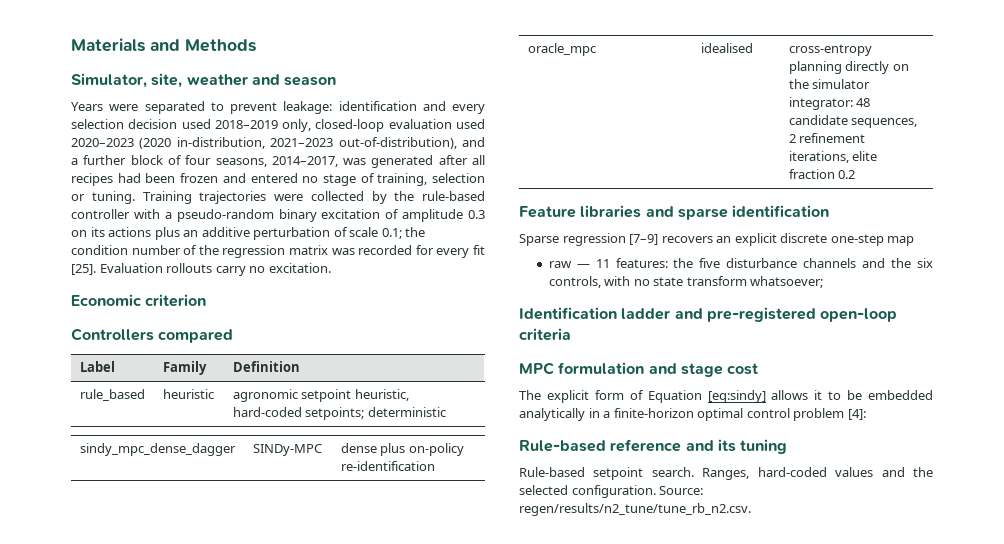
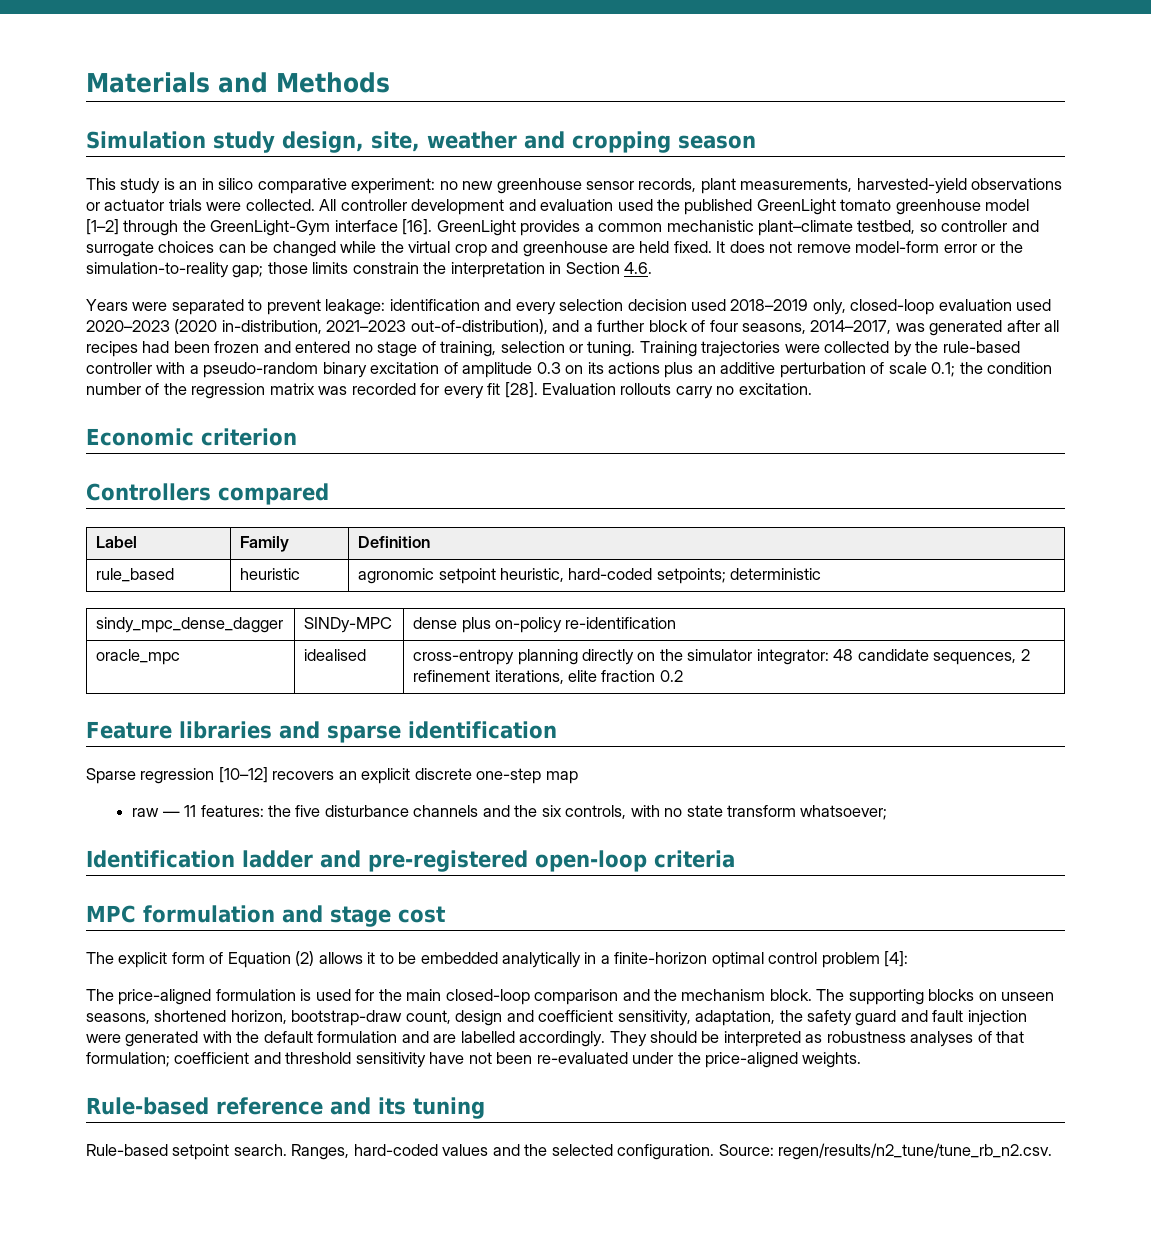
[71,73,147,88] Simulator, -> [86,131,364,153] Simulation study design,
(280, 79) none -> [572,131,671,153] cropping
(337, 81) none -> [86,178,1063,194] [86,199,1030,215] [86,219,1039,236] [86,241,1023,257] [86,262,653,278] // This study is an in silico comparative experiment: no new greenhouse sensor records, plant measurements, harvested-yield observations or actuator trials were collected. All controller development and evaluation used the published GreenLight tomato greenhouse model [1–2] through the GreenLight-Gym interface [16]. GreenLight provides a common mechanistic plant–climate testbed, so controller and surrogate choices can be changed while the virtual crop and greenhouse are held fixed. It does not remove model-form error or the simulation-to-reality gap; those limits constrain the interpretation in Section 4.6.
[71,264,96,275] [25]. -> [504,382,538,398] [28].
[629,234,659,245] [7–9] -> [218,767,268,783] [10–12]
[707,390,766,403] [eq:sindy] -> [295,951,315,966] (2)
(866, 414) none -> [86,989,1055,1005] [86,1010,1027,1026] [86,1031,1025,1047] [86,1052,862,1068] // The price-aligned formulation is used for the main closed-loop comparison and the mechanism block. The supporting blocks on unseen seasons, shortened horizon, bootstrap-draw count, design and coefficient sensitivity, adaptation, the safety guard and fault injection were generated with the default formulation and are labelled accordingly. They should be interpreted as robustness analyses of that formulation; coefficient and threshold sensitivity have not been re-evaluated under the price-aligned weights.

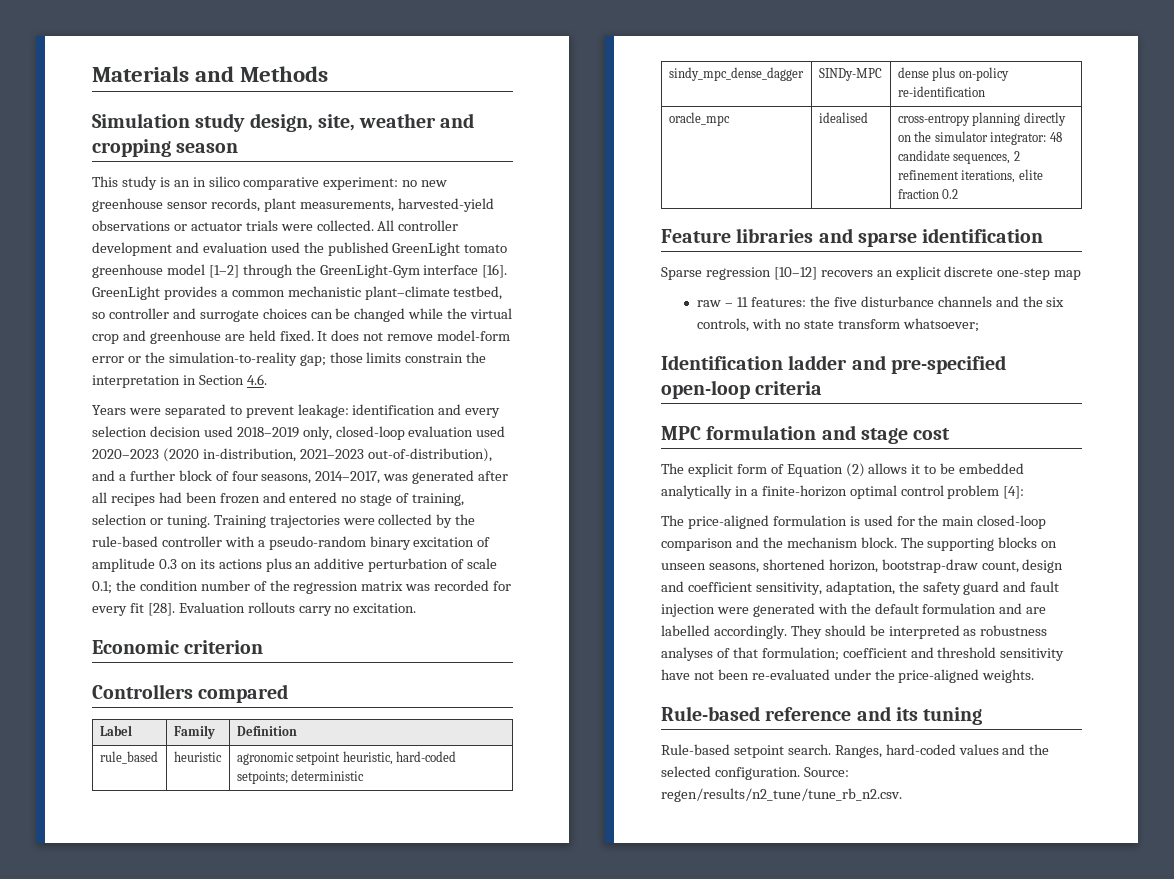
[162,811,180,817] — -> [725,303,734,307] –
[368,850,528,872] pre-registered -> [890,355,1006,374] pre-specified

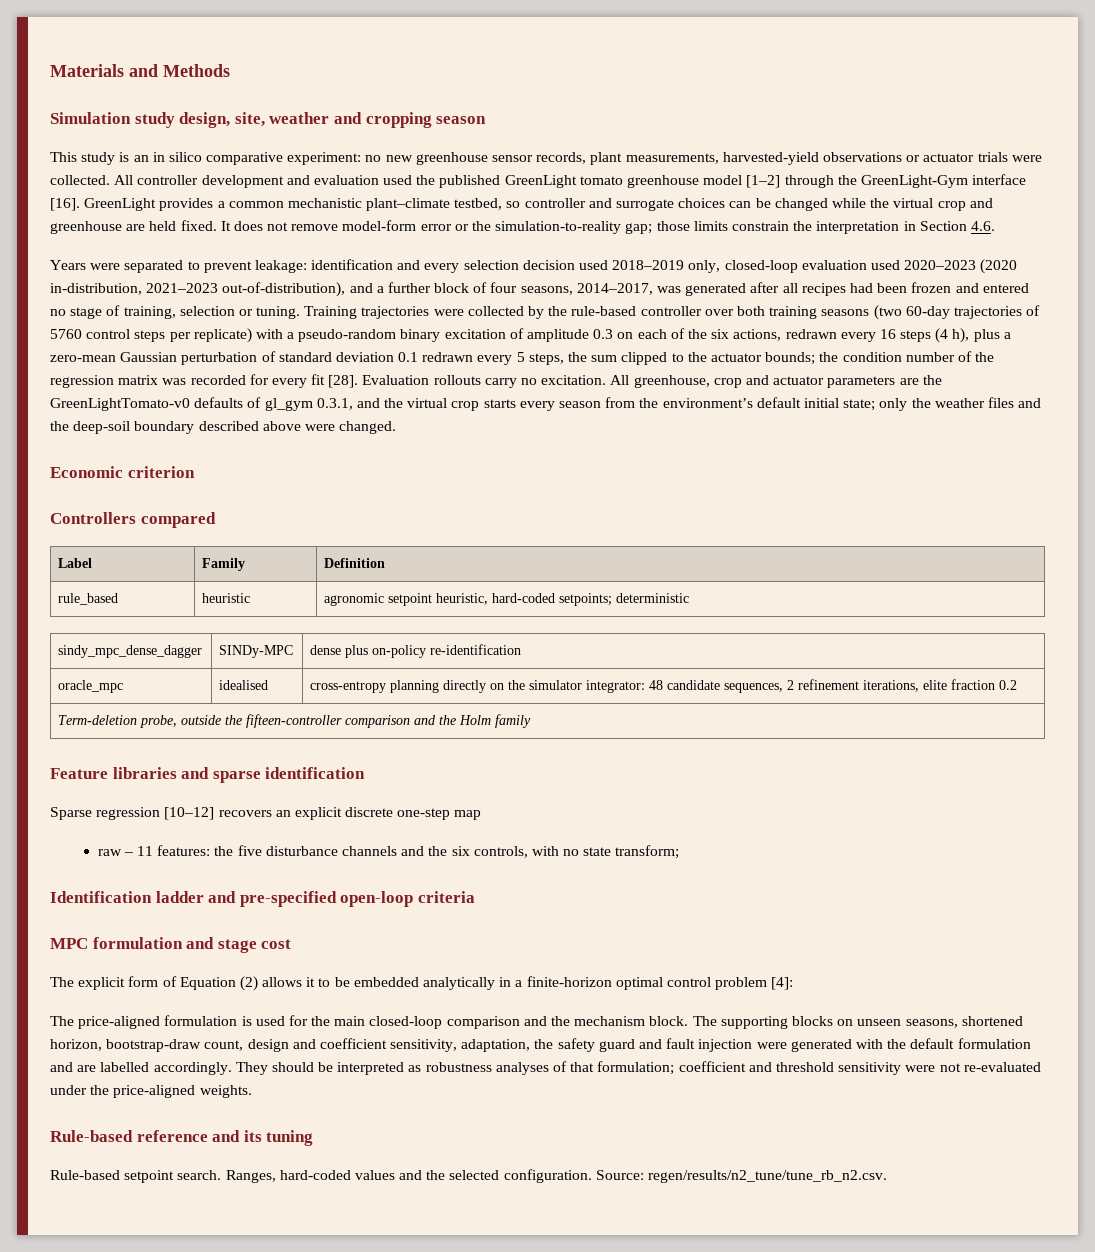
(222, 541) none -> [704,305,1041,320] [50,328,252,343] over both training seasons (two 60-day trajectories of 5760 control steps per replicate)
[199,558,498,572] [92,581,112,594] its actions plus an additive perturbation of scale 0.1; -> [637,328,1011,343] [50,351,816,365] each of the six actions, redrawn every 16 steps (4 h), plus a zero-mean Gaussian perturbation of standard deviation 0.1 redrawn every 5 steps, the sum clipped to the actuator bounds;
(417, 608) none -> [610,375,942,388] [50,397,1042,411] [50,421,397,434] All greenhouse, crop and actuator parameters are the GreenLightTomato-v0 defaults of gl_gym 0.3.1, and the virtual crop starts every season from the environment’s default initial state; only the weather files and the deep-soil boundary described above were changed.
(959, 194) none -> [57,714,531,728] // Term-deletion probe, outside the fifteen-controller comparison and the Holm family
[837,318,979,332] transform whatsoever; -> [615,845,680,859] transform;
[661,669,749,680] have not been -> [905,1063,961,1072] were not

